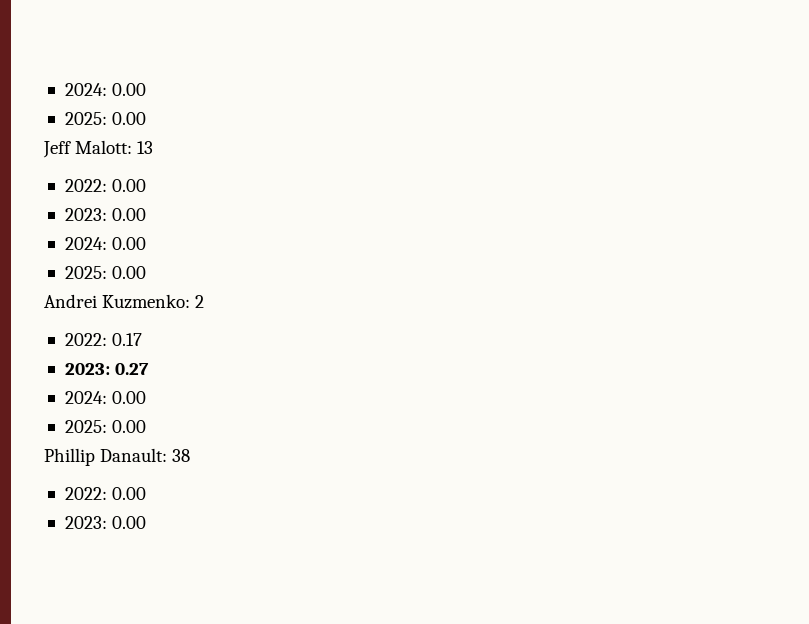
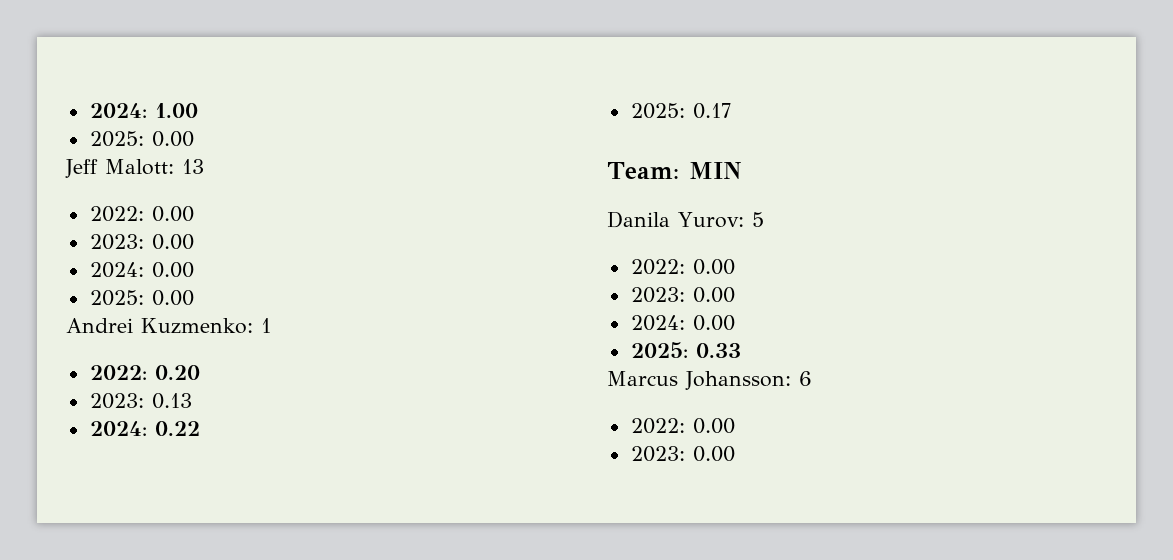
[64,83,147,96] 2024: 0.00 -> [89,103,198,118] 2024: 1.00
[195,295,205,308] [64,333,143,346] [64,363,150,375] [64,391,147,404] [64,420,147,433] [44,448,191,466] 2 // 2022: 0.17 // 2023: 0.27 // 2024: 0.00 // 2025: 0.00 // Phillip Danault: 38 -> [261,318,271,333] [89,365,200,380] [89,393,192,409] [89,421,200,436] [630,103,731,119] [607,162,742,179] [607,211,764,228] [630,259,735,275] [630,287,735,303] [630,315,735,331] [630,342,741,358] [607,371,812,390] 1 // 2022: 0.20 // 2023: 0.13 // 2024: 0.22 // 2025: 0.17 // Team: MIN // Danila Yurov: 5 // 2022: 0.00 // 2023: 0.00 // 2024: 0.00 // 2025: 0.33 // Marcus Johansson: 6

